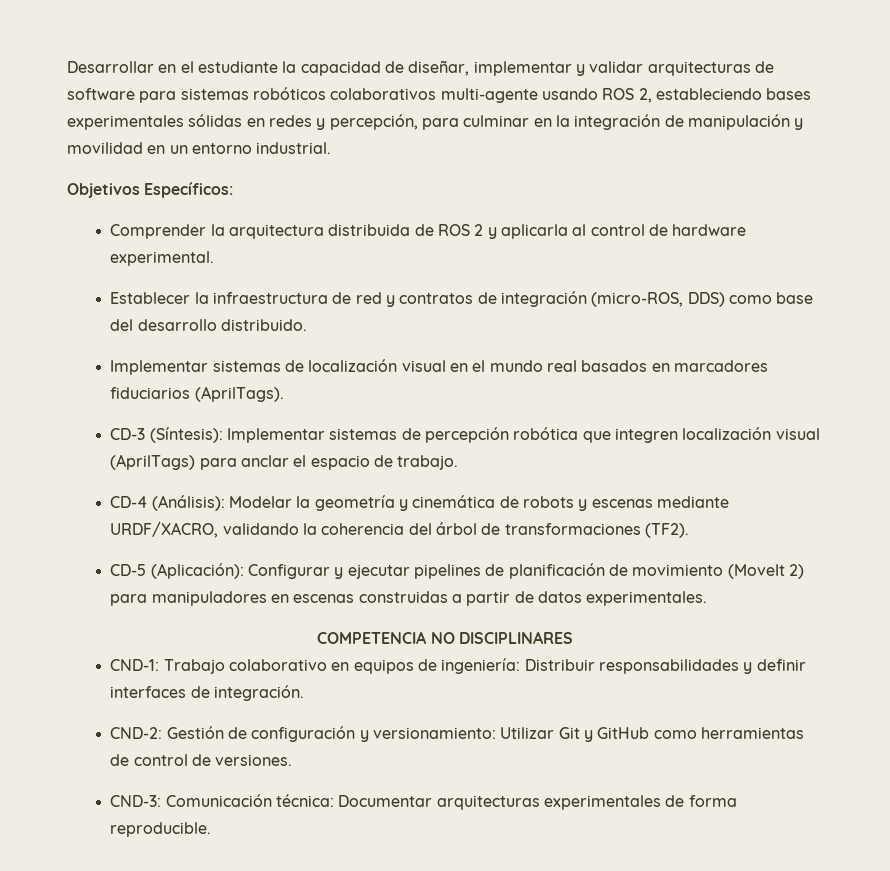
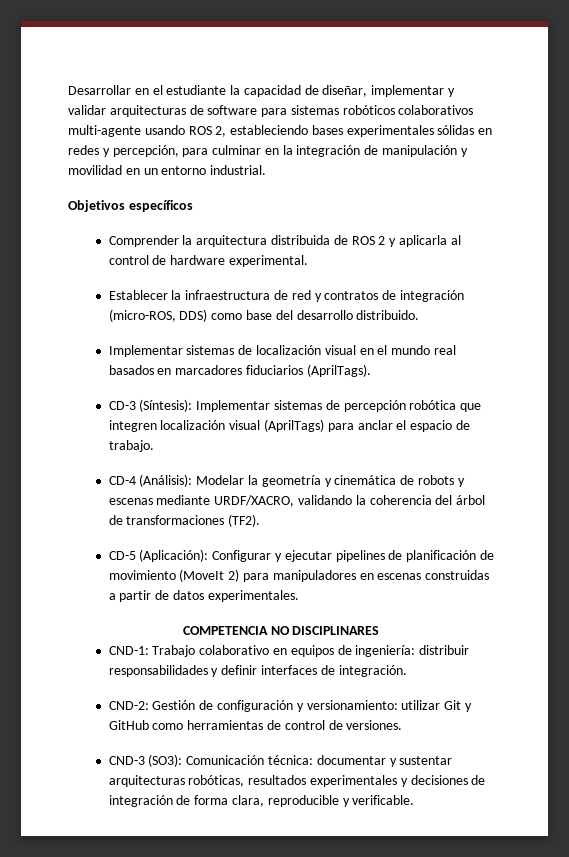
[144,182,234,198] Específicos: -> [128,200,193,212] específicos
[524,659,595,671] Distribuir -> [419,645,470,655] distribuir
[500,727,555,739] Utilizar -> [401,700,441,710] utilizar
[110,794,737,810] [110,822,212,837] CND-3: Comunicación técnica: Documentar arquitecturas experimentales de forma reproducible. -> [108,754,453,767] [108,775,486,787] [108,795,415,807] CND-3 (SO3): Comunicación técnica: documentar y sustentar arquitecturas robóticas, resultados experimentales y decisiones de integración de forma clara, reproducible y verificable.

